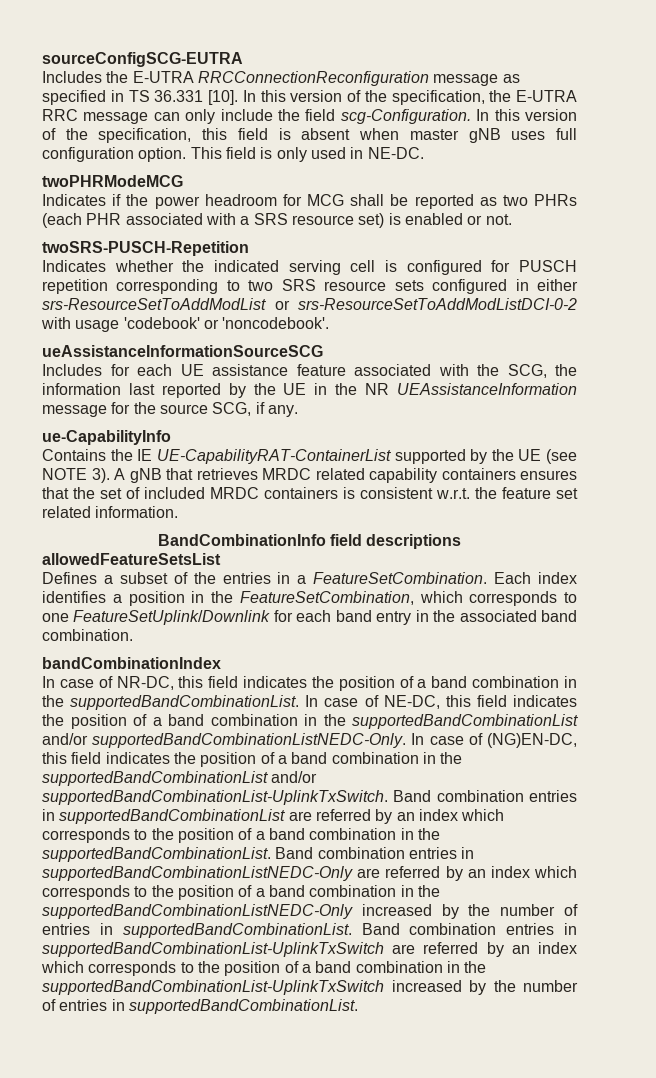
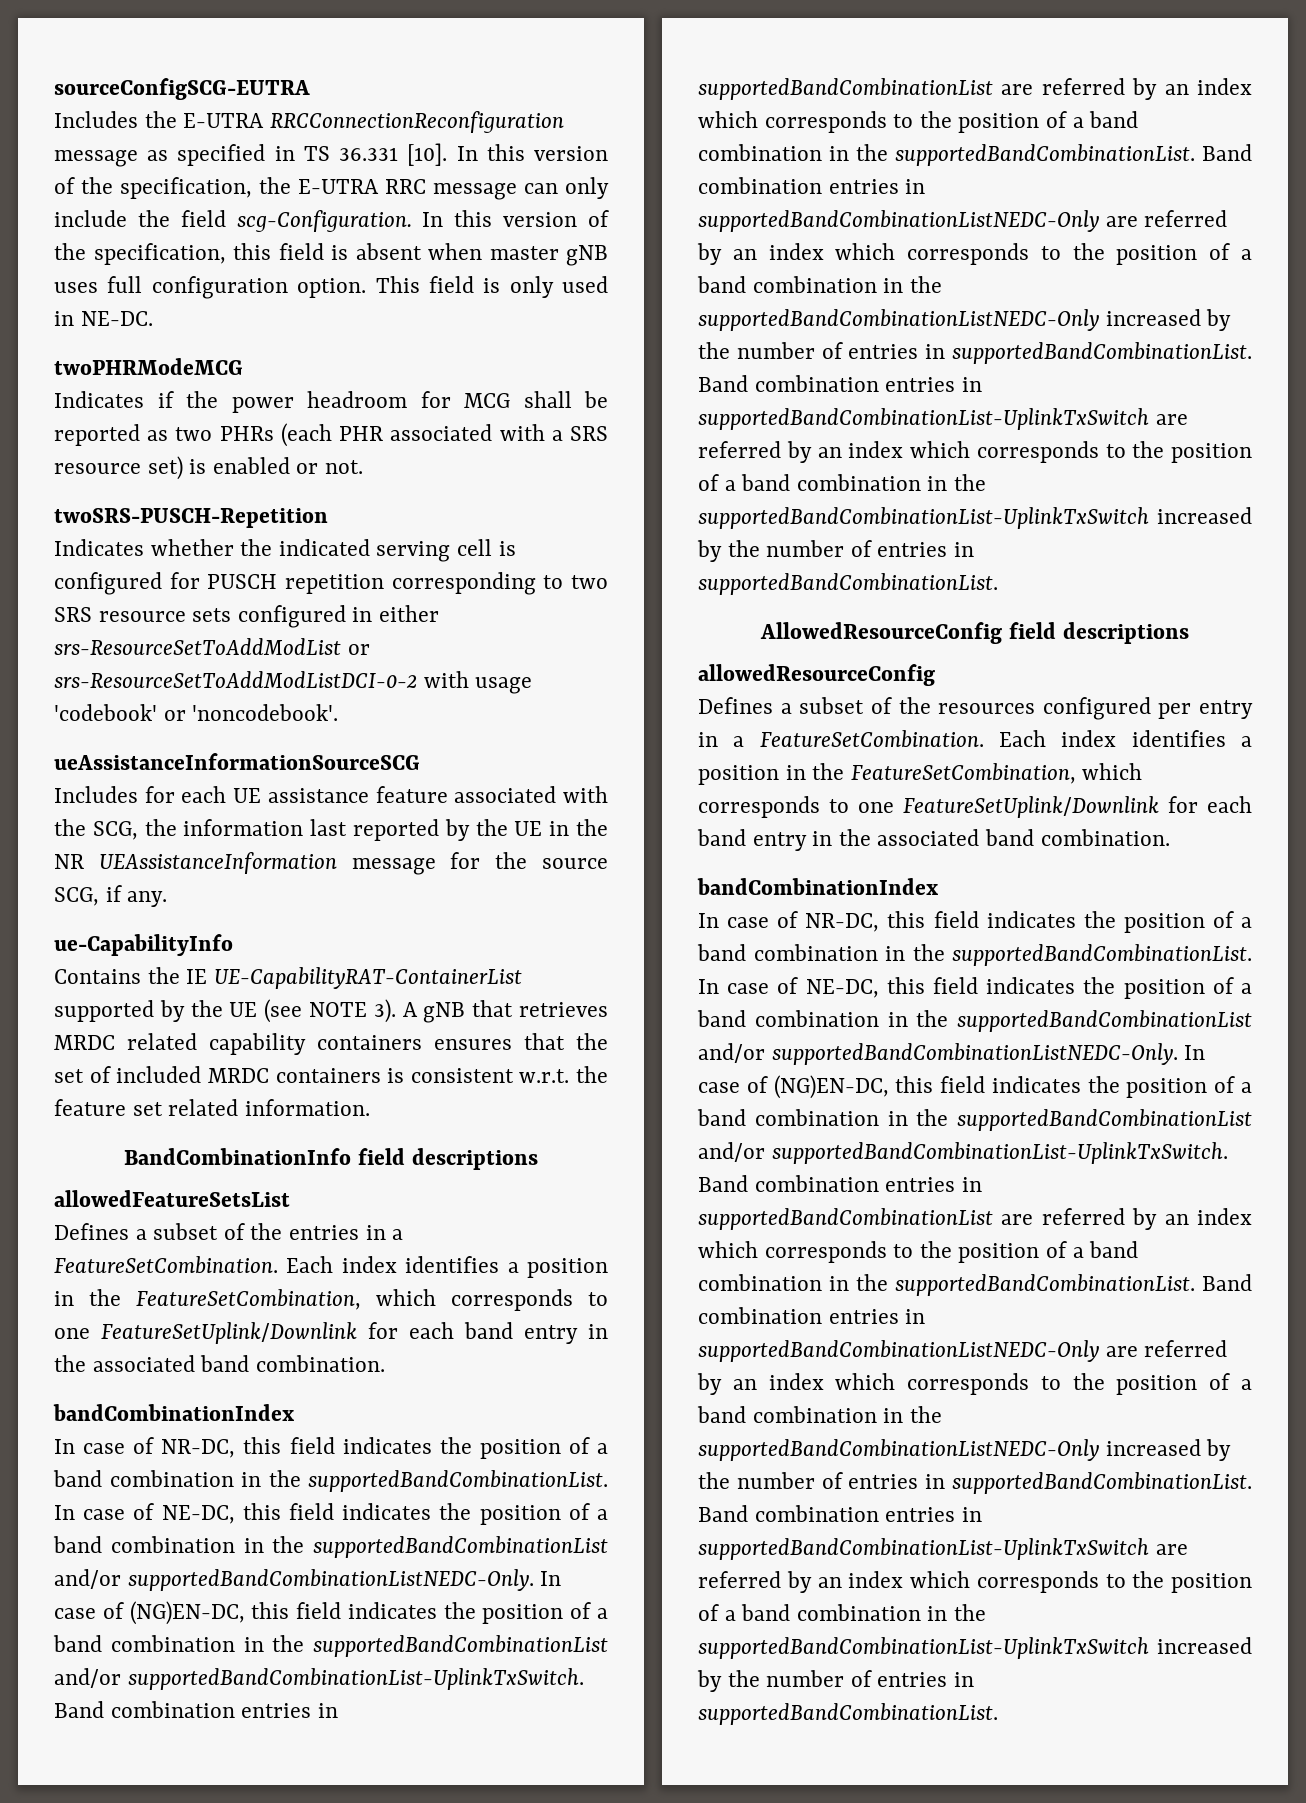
(358, 1006) none -> [760,622,1189,644] [698,664,935,686] [698,697,1253,720] [698,730,1252,748] [698,763,1143,785] [698,796,1252,818] [697,829,1170,851] [697,878,938,895] [698,911,1252,933] [697,944,1252,966] [698,977,1252,999] [697,1010,1252,1032] [698,1043,1206,1065] [698,1075,1252,1099] [697,1109,1252,1131] [698,1142,1228,1164] [698,1175,982,1192] [698,1208,1252,1230] [698,1241,1139,1263] [698,1274,1252,1296] [698,1307,926,1324] [698,1340,1228,1362] [697,1373,1252,1395] [697,1406,942,1423] [698,1439,1232,1461] [698,1472,1252,1494] [698,1505,982,1522] [698,1538,1188,1560] [698,1571,1252,1593] [698,1604,987,1621] [698,1637,1252,1659] [697,1670,975,1692] [698,1703,998,1725] // AllowedResourceConfig field descriptions // allowedResourceConfig // Defines a subset of the resources configured per entry in a FeatureSetCombination. Each index identifies a position in the FeatureSetCombination, which corresponds to one FeatureSetUplink/Downlink for each band entry in the associated band combination. // bandCombinationIndex // In case of NR-DC, this field indicates the position of a band combination in the supportedBandCombinationList. In case of NE-DC, this field indicates the position of a band combination in the supportedBandCombinationList and/or supportedBandCombinationListNEDC-Only. In case of (NG)EN-DC, this field indicates the position of a band combination in the supportedBandCombinationList and/or supportedBandCombinationList-UplinkTxSwitch. Band combination entries in supportedBandCombinationList are referred by an index which corresponds to the position of a band combination in the supportedBandCombinationList. Band combination entries in supportedBandCombinationListNEDC-Only are referred by an index which corresponds to the position of a band combination in the supportedBandCombinationListNEDC-Only increased by the number of entries in supportedBandCombinationList. Band combination entries in supportedBandCombinationList-UplinkTxSwitch are referred by an index which corresponds to the position of a band combination in the supportedBandCombinationList-UplinkTxSwitch increased by the number of entries in supportedBandCombinationList.

